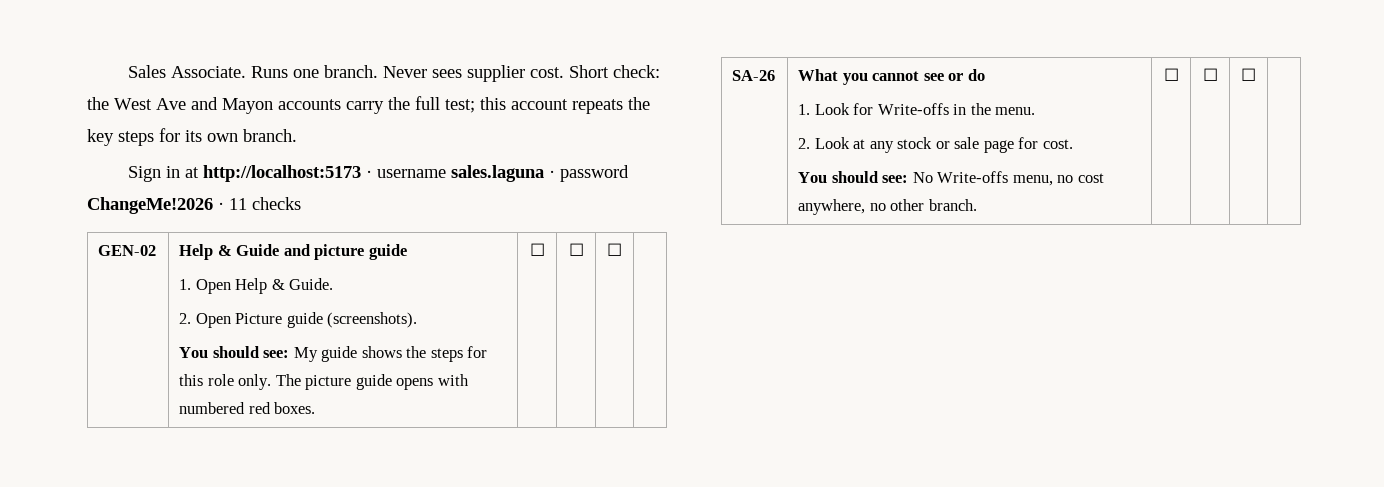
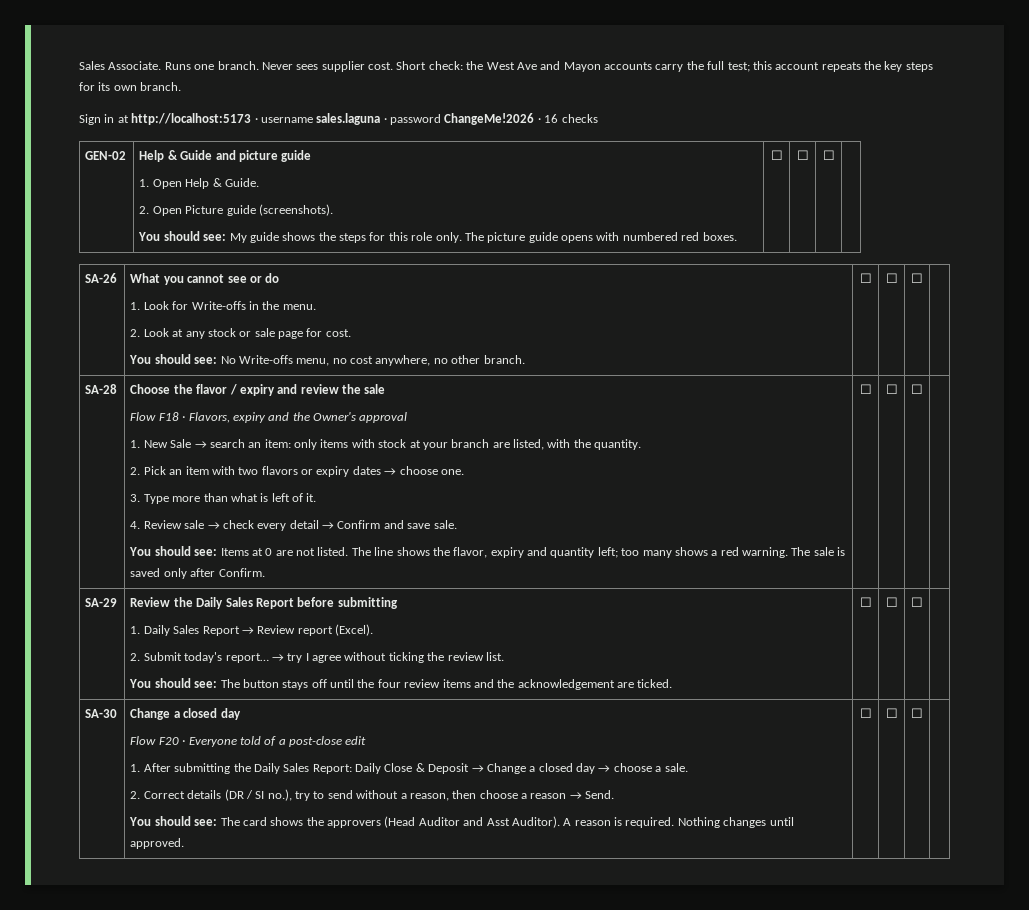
[229,198,247,210] 11 -> [544,114,559,123] 16
(1256, 74) none -> [85,384,118,394] [130,384,386,396] [130,412,408,423] [130,439,642,450] [130,466,464,477] [130,493,317,504] [130,520,457,531] [129,546,846,558] [130,568,265,579] [859,384,872,394] [885,384,898,394] [911,384,923,394] [85,598,118,607] [130,597,398,609] [130,624,374,636] [130,652,504,663] [129,678,673,690] [859,597,872,607] [885,597,898,607] [911,597,923,607] [85,709,118,718] [130,708,241,720] [130,736,367,747] [130,763,688,774] [130,789,615,801] [129,816,794,828] [130,838,185,849] [859,708,872,718] [885,708,898,718] [911,708,923,718] // SA-28 | Choose the flavor / expiry and review the sale // Flow F18 · Flavors, expiry and the Owner's approval // 1. New Sale → search an item: only items with stock at your branch are listed, with the quantity. // 2. Pick an item with two flavors or expiry dates → choose one. // 3. Type more than what is left of it. // 4. Review sale → check every detail → Confirm and save sale. // You should see: Items at 0 are not listed. The line shows the flavor, expiry and quantity left; too many shows a red warning. The sale is saved only after Confirm. | ☐ | ☐ | ☐ | // SA-29 | Review the Daily Sales Report before submitting // 1. Daily Sales Report → Review report (Excel). // 2. Submit today's report… → try I agree without ticking the review list. // You should see: The button stays off until the four review items and the acknowledgement are ticked. | ☐ | ☐ | ☐ | // SA-30 | Change a closed day // Flow F20 · Everyone told of a post-close edit // 1. After submitting the Daily Sales Report: Daily Close & Deposit → Change a closed day → choose a sale. // 2. Correct details (DR / SI no.), try to send without a reason, then choose a reason → Send. // You should see: The card shows the approvers (Head Auditor and Asst Auditor). A reason is required. Nothing changes until approved. | ☐ | ☐ | ☐ |

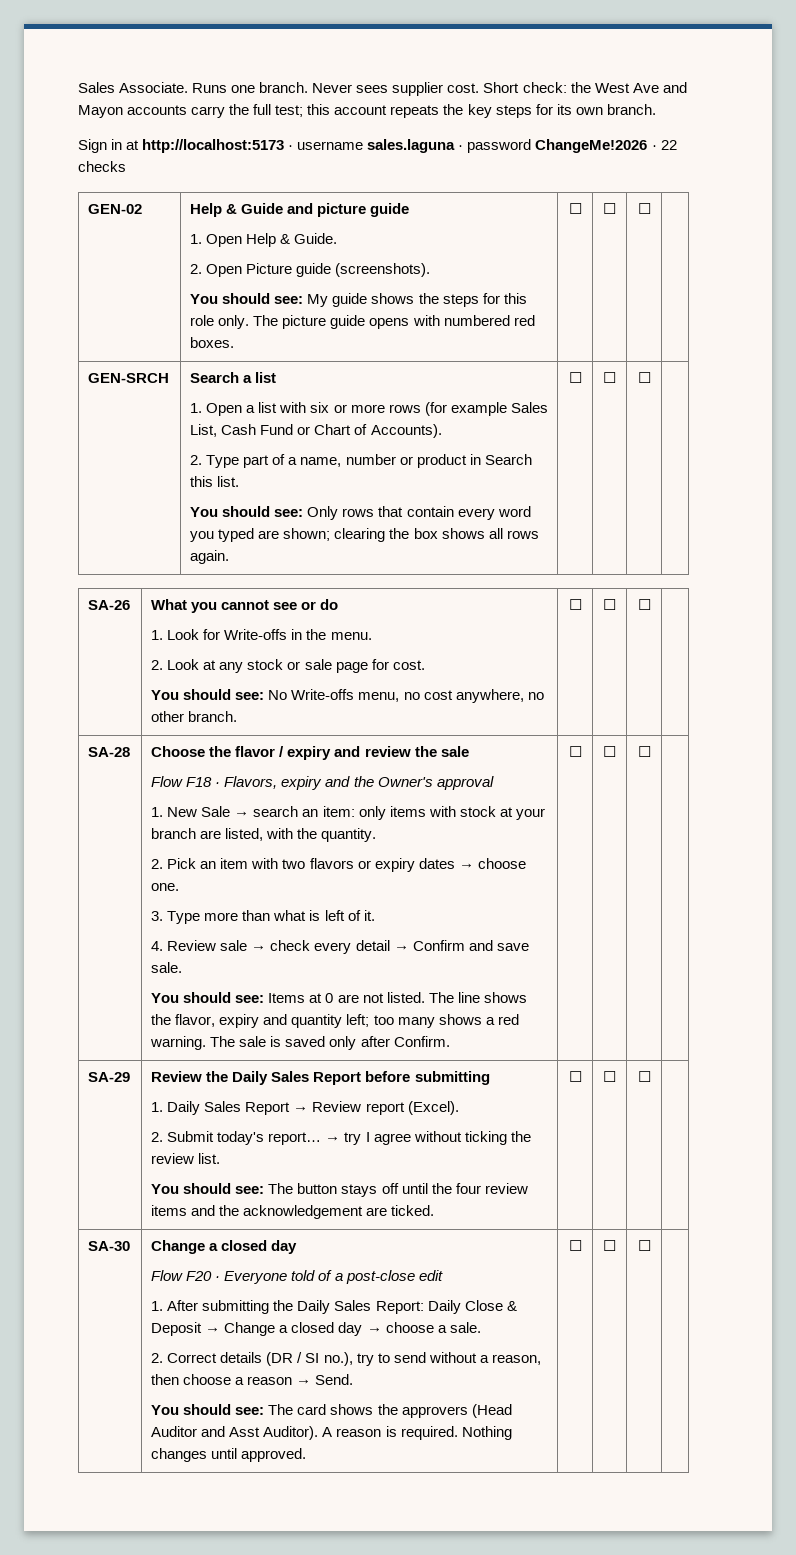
[544,114,559,123] 16 -> [660,140,677,150] 22
(835, 155) none -> [88,373,170,383] [190,372,277,383] [190,402,548,416] [190,424,442,438] [190,454,532,468] [190,476,240,487] [190,506,531,520] [190,528,539,542] [190,550,230,564] [568,372,582,383] [603,372,616,383] [637,372,651,383] // GEN-SRCH | Search a list // 1. Open a list with six or more rows (for example Sales List, Cash Fund or Chart of Accounts). // 2. Type part of a name, number or product in Search this list. // You should see: Only rows that contain every word you typed are shown; clearing the box shows all rows again. | ☐ | ☐ | ☐ |

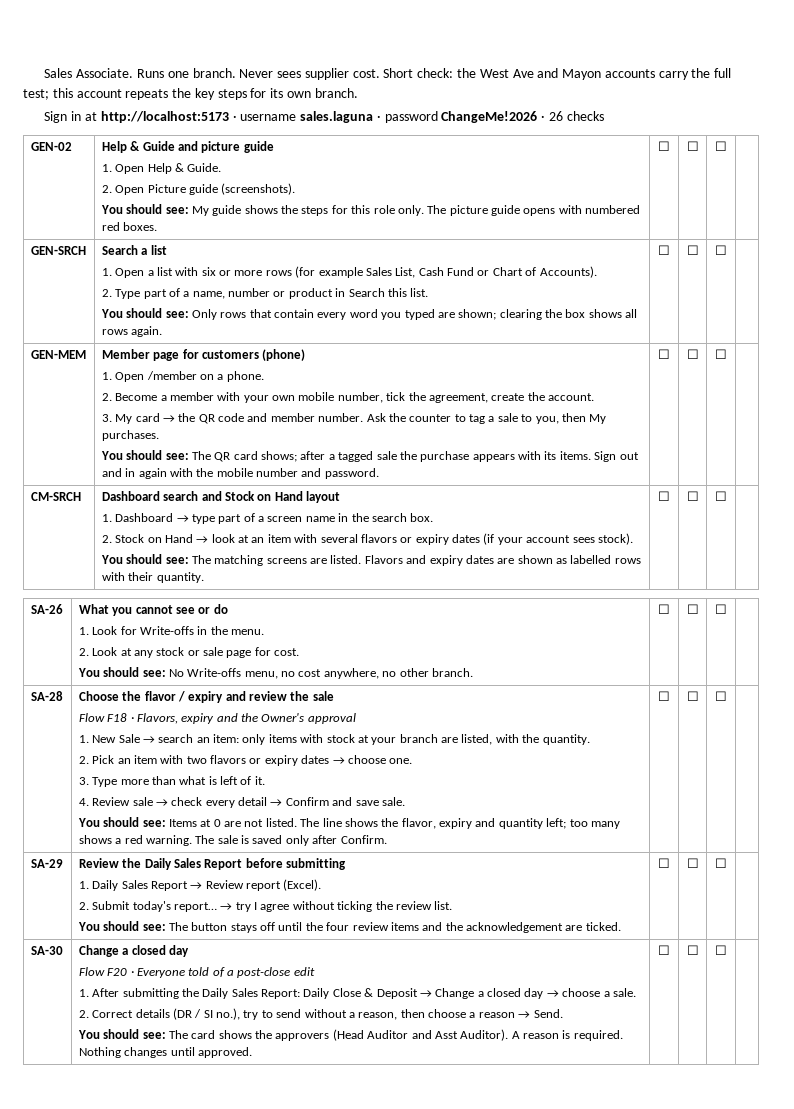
[660,140,677,150] 22 -> [548,111,563,121] 26
(651, 377) none -> [30,350,86,359] [101,349,306,361] [101,371,264,382] [101,392,595,403] [101,413,607,424] [101,430,159,441] [100,450,639,462] [101,468,379,479] [658,349,670,359] [686,349,699,359] [715,349,727,359] [30,492,81,501] [101,491,341,503] [101,513,434,524] [101,533,633,545] [100,554,641,566] [101,572,204,583] [658,491,670,501] [686,491,699,501] [715,491,727,501] // GEN-MEM | Member page for customers (phone) // 1. Open /member on a phone. // 2. Become a member with your own mobile number, tick the agreement, create the account. // 3. My card → the QR code and member number. Ask the counter to tag a sale to you, then My purchases. // You should see: The QR card shows; after a tagged sale the purchase appears with its items. Sign out and in again with the mobile number and password. | ☐ | ☐ | ☐ | // CM-SRCH | Dashboard search and Stock on Hand layout // 1. Dashboard → type part of a screen name in the search box. // 2. Stock on Hand → look at an item with several flavors or expiry dates (if your account sees stock). // You should see: The matching screens are listed. Flavors and expiry dates are shown as labelled rows with their quantity. | ☐ | ☐ | ☐ |

